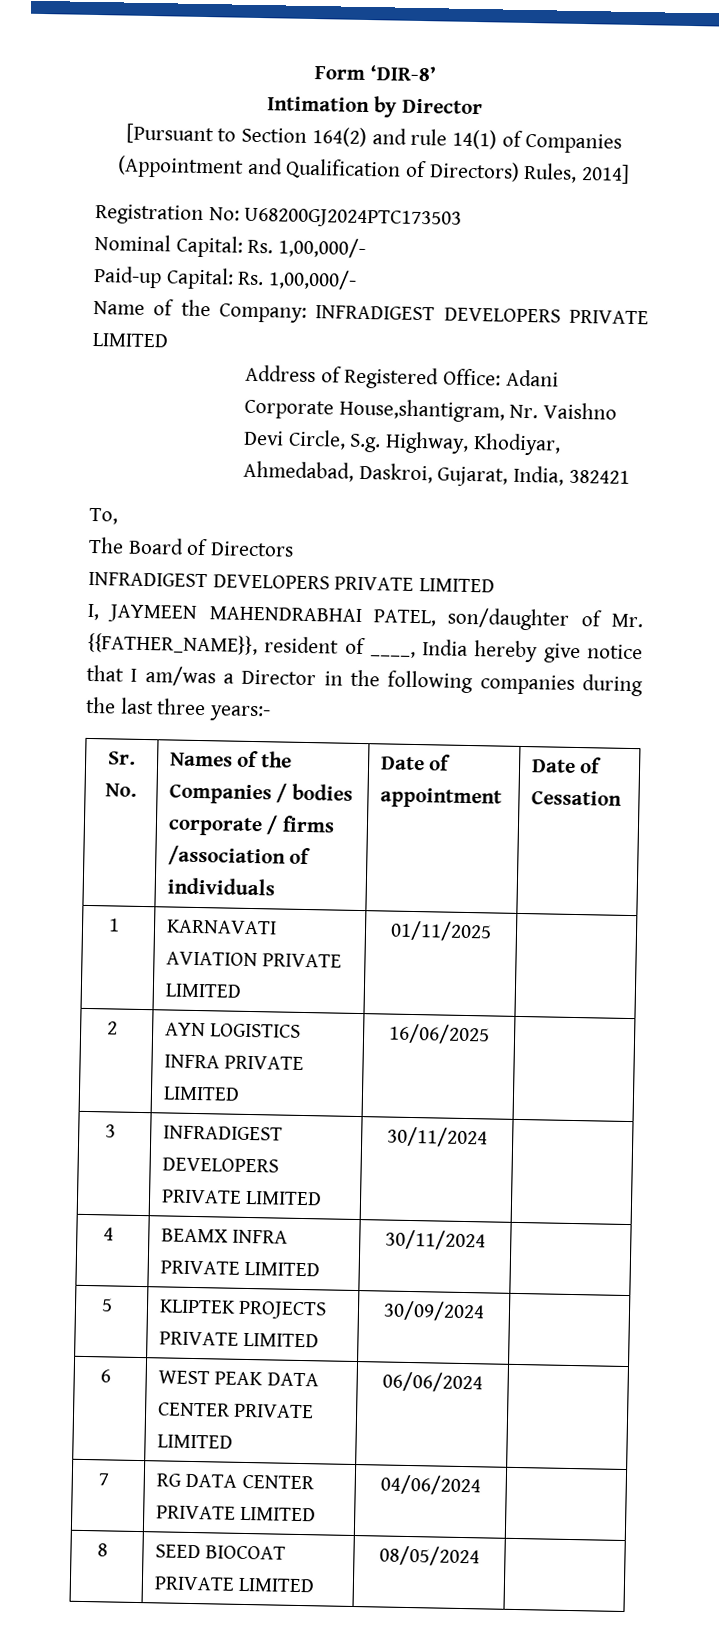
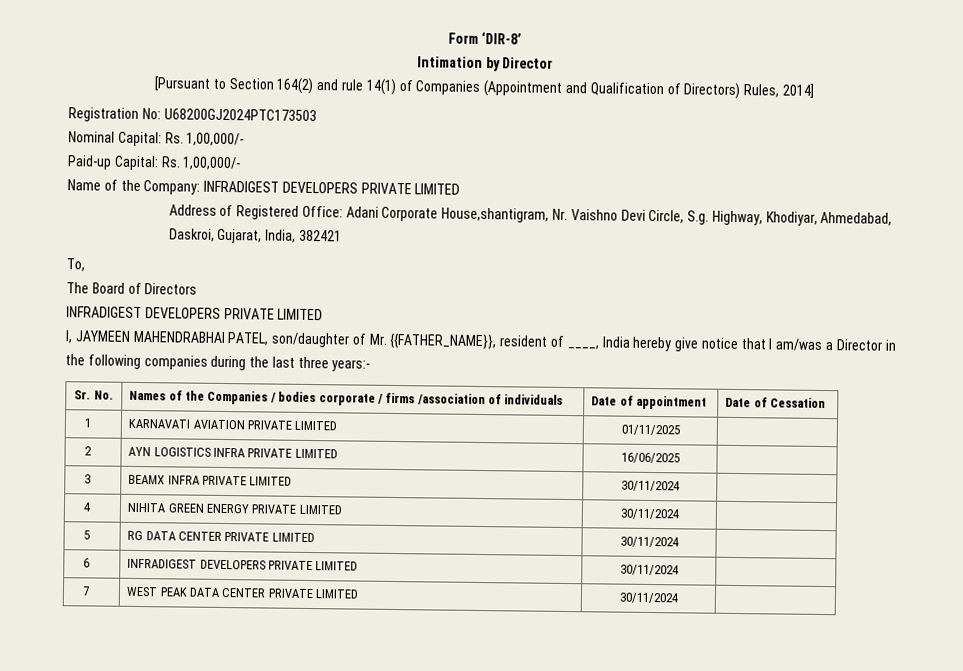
(117, 1131) none -> [128,474,293,486] [620,480,680,492] [83,502,92,512] [127,502,343,515] [619,508,679,520] [83,530,91,540] [127,530,315,543] [619,536,679,548] [83,558,91,568] | BEAMX INFRA PRIVATE LIMITED | 30/11/2024 | // 4 | NIHITA GREEN ENERGY PRIVATE LIMITED | 30/11/2024 | // 5 | RG DATA CENTER PRIVATE LIMITED | 30/11/2024 | // 6
[103,1227,115,1241] [160,1228,289,1244] [159,1260,321,1277] [385,1229,486,1251] [101,1298,114,1312] [158,1299,328,1320] [158,1331,320,1348] [383,1300,485,1322] [100,1369,112,1383] 4 | BEAMX INFRA PRIVATE LIMITED | 30/11/2024 | // 5 | KLIPTEK PROJECTS PRIVATE LIMITED | 30/09/2024 | // 6 -> [82,586,91,596] 7
[382,1371,483,1393] [98,1473,110,1486] [155,1473,316,1490] [155,1505,317,1522] [380,1474,481,1496] [97,1543,109,1557] [154,1544,287,1560] [153,1576,316,1593] [379,1545,480,1567] 06/06/2024 | // 7 | RG DATA CENTER PRIVATE LIMITED | 04/06/2024 | // 8 | SEED BIOCOAT PRIVATE LIMITED | 08/05/2024 -> [618,592,678,604] 30/11/2024

